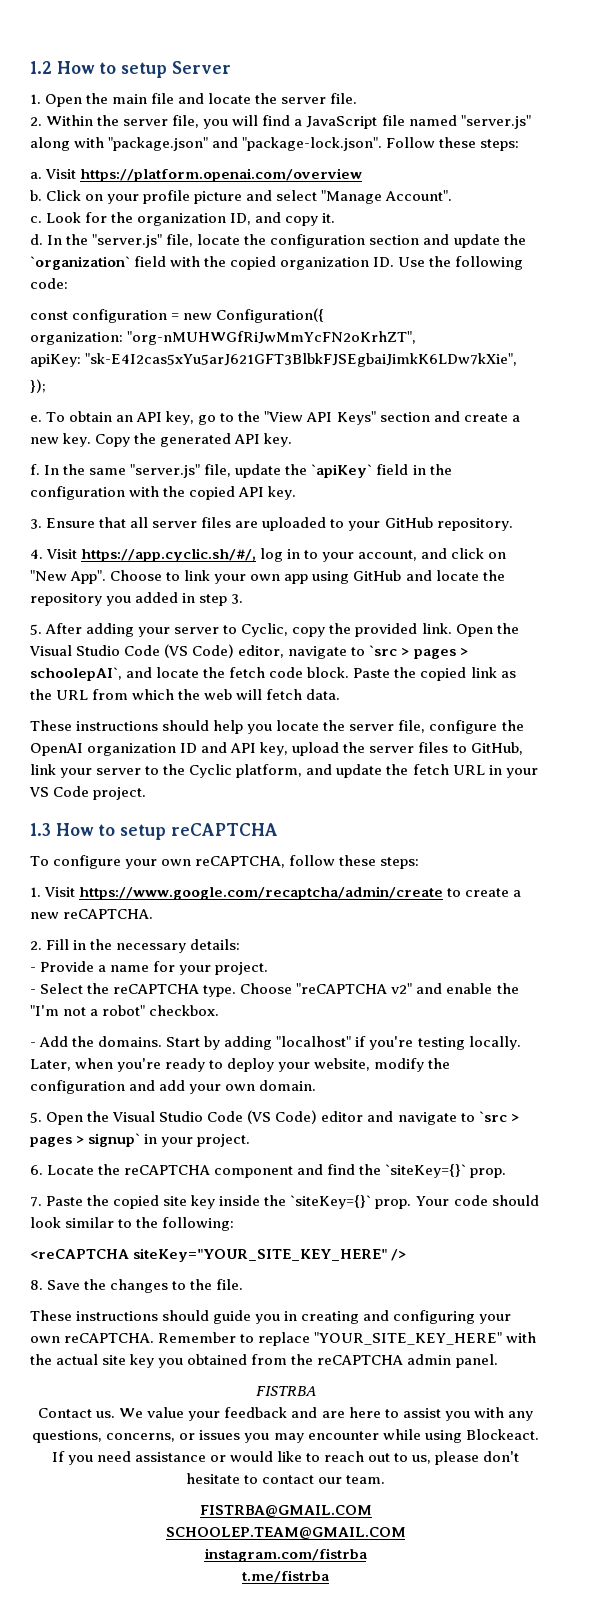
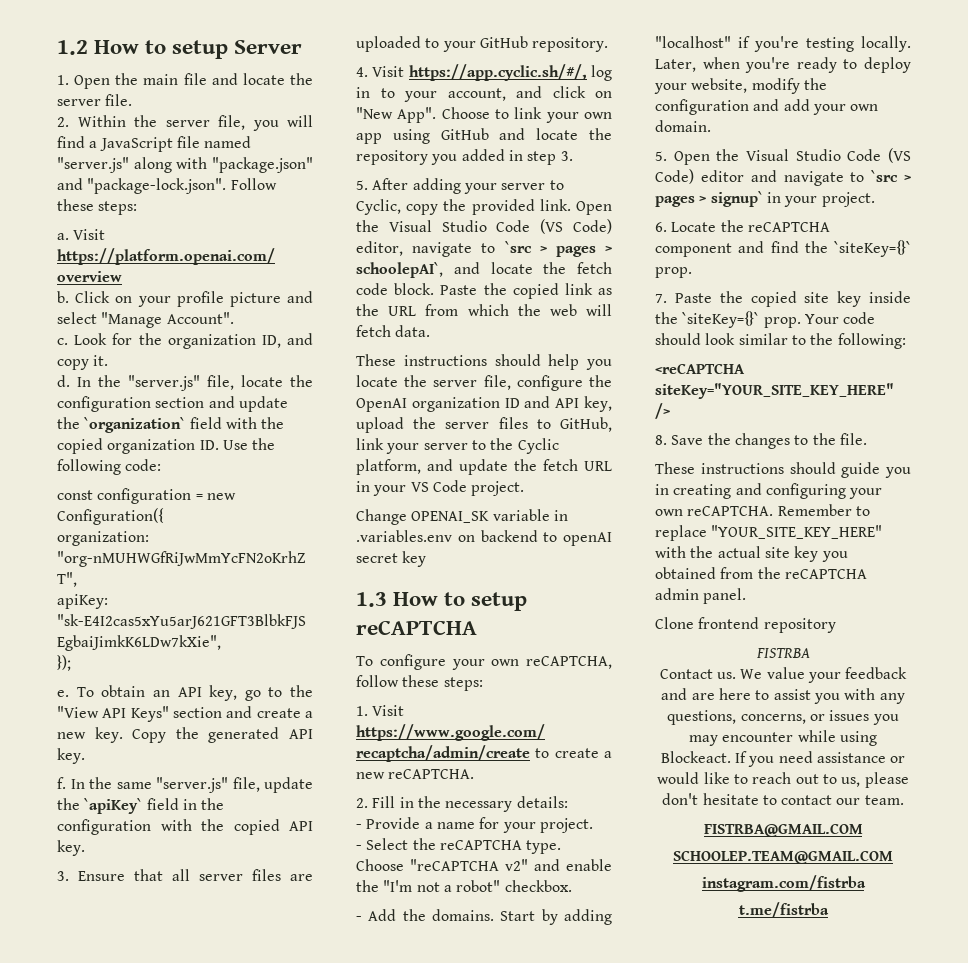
(147, 793) none -> [356,509,568,525] [356,530,612,546] [356,551,427,567] // Change OPENAI_SK variable in .variables.env on backend to openAI secret key
(498, 1361) none -> [655,617,836,633] // Clone frontend repository

